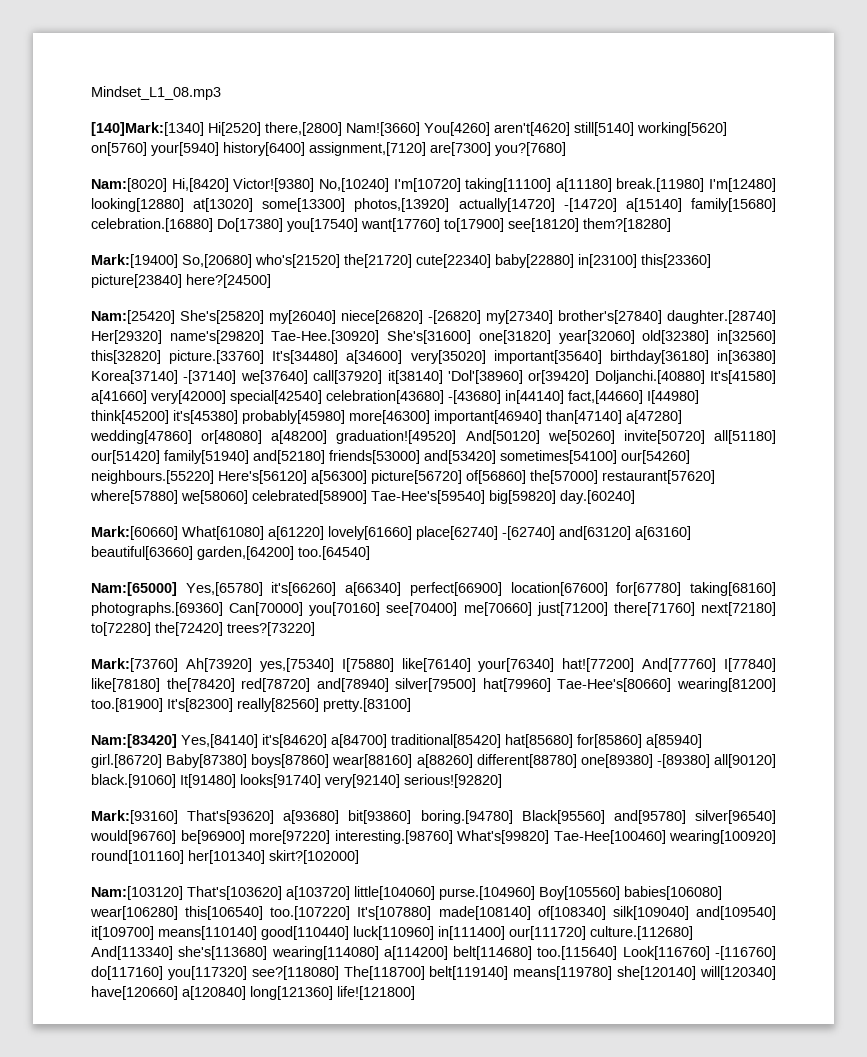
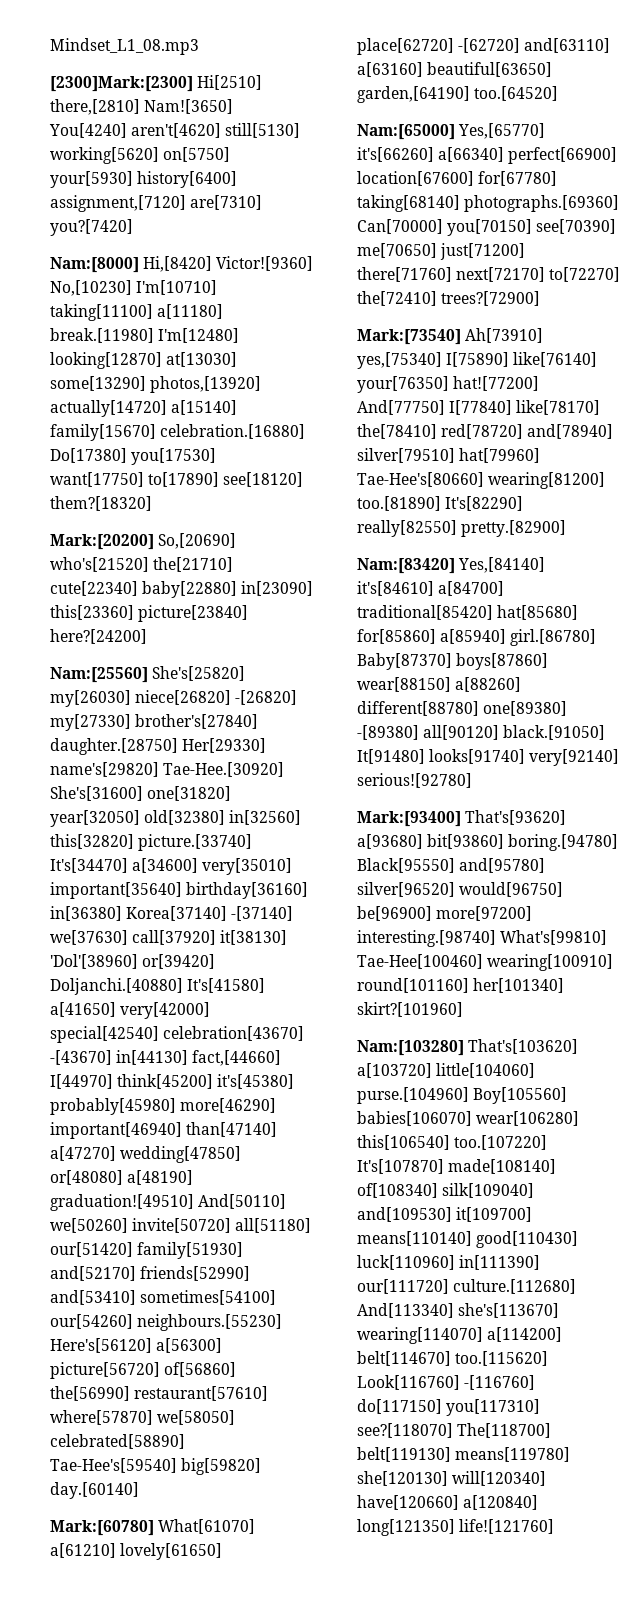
[91,122,727,136] [91,142,566,156] [91,178,776,192] [91,198,776,212] [91,218,671,232] [91,254,412,268] [140]Mark:[1340] Hi[2520] there,[2800] Nam![3660] You[4260] aren't[4620] still[5140] working[5620] on[5760] your[5940] history[6400] assignment,[7120] are[7300] you?[7680] // Nam:[8020] Hi,[8420] Victor![9380] No,[10240] I'm[10720] taking[11100] a[11180] break.[11980] I'm[12480] looking[12880] at[13020] some[13300] photos,[13920] actually[14720] -[14720] a[15140] family[15680] celebration.[16880] Do[17380] you[17540] want[17760] to[17900] see[18120] them?[18280] // Mark:[19400] So,[20680] who's[21520] the[21720] -> [50,75,263,92] [50,99,234,115] [49,123,301,138] [50,147,231,164] [50,171,238,188] [50,195,263,212] [50,219,133,236] [50,256,314,273] [50,280,218,296] [50,304,224,321] [50,328,240,343] [50,352,238,369] [50,376,262,393] [50,400,238,417] [50,424,306,441] [50,448,217,465] [50,472,304,487] [50,496,152,511] [50,533,237,550] [50,557,234,572] [2300]Mark:[2300] Hi[2510] there,[2810] Nam![3650] You[4240] aren't[4620] still[5130] working[5620] on[5750] your[5930] history[6400] assignment,[7120] are[7310] you?[7420] // Nam:[8000] Hi,[8420] Victor![9360] No,[10230] I'm[10710] taking[11100] a[11180] break.[11980] I'm[12480] looking[12870] at[13030] some[13290] photos,[13920] actually[14720] a[15140] family[15670] celebration.[16880] Do[17380] you[17530] want[17750] to[17890] see[18120] them?[18320] // Mark:[20200] So,[20690] who's[21520] the[21710]
[578,254,637,268] in[23100] -> [241,581,314,596] in[23090]
[186,274,271,288] [91,310,776,324] [91,330,162,344] here?[24500] // Nam:[25420] She's[25820] my[26040] niece[26820] -[26820] my[27340] brother's[27840] daughter.[28740] Her[29320] -> [50,629,147,644] [50,666,246,683] [50,690,298,707] [50,714,259,731] [50,738,267,755] here?[24200] // Nam:[25560] She's[25820] my[26030] niece[26820] -[26820] my[27330] brother's[27840] daughter.[28750] Her[29330]
[558,330,635,344] year[32060] -> [50,810,140,827] year[32050]
[169,350,776,364] [91,370,443,384] picture.[33760] It's[34480] a[34600] very[35020] important[35640] birthday[36180] in[36380] Korea[37140] -[37140] we[37640] call[37920] it[38140] -> [138,834,253,851] [50,858,293,875] [50,882,309,899] [50,906,294,921] [50,930,288,945] picture.[33740] It's[34470] a[34600] very[35010] important[35640] birthday[36160] in[36380] Korea[37140] -[37140] we[37630] call[37920] it[38130]
[91,390,147,404] a[41660] -> [50,1002,116,1017] a[41650]
[326,390,699,404] celebration[43680] -[43680] in[44140] fact,[44660] I[44980] -> [163,1026,305,1041] [50,1050,282,1066] [50,1074,113,1089] celebration[43670] -[43670] in[44130] fact,[44660] I[44970]
[349,410,430,424] more[46300] -> [180,1098,277,1113] more[46290]
[626,410,682,424] [90,430,776,444] [91,450,496,464] a[47280] wedding[47860] or[48080] a[48200] graduation![49520] And[50120] we[50260] invite[50720] all[51180] our[51420] family[51940] and[52180] friends[53000] and[53420] -> [50,1146,242,1163] [50,1170,194,1185] [50,1194,287,1211] [50,1218,312,1233] [50,1242,244,1259] [50,1266,251,1281] [50,1290,136,1305] a[47270] wedding[47850] or[48080] a[48190] graduation![49510] And[50110] we[50260] invite[50720] all[51180] our[51420] family[51930] and[52170] friends[52990] and[53410]
[91,470,214,484] neighbours.[55220] -> [137,1314,283,1331] neighbours.[55230]
[530,470,715,484] [90,490,635,504] [91,526,691,540] [91,546,370,560] the[57000] restaurant[57620] where[57880] we[58060] celebrated[58900] Tae-Hee's[59540] big[59820] day.[60240] // Mark:[60660] What[61080] a[61220] lovely[61660] place[62740] -[62740] and[63120] a[63160] beautiful[63660] garden,[64200] too.[64540] -> [50,1386,269,1401] [50,1410,236,1425] [50,1434,185,1449] [50,1458,262,1475] [50,1482,139,1499] [50,1519,256,1536] [50,1543,223,1560] [357,38,611,55] [357,62,553,77] [357,86,559,103] the[56990] restaurant[57610] where[57870] we[58050] celebrated[58890] Tae-Hee's[59540] big[59820] day.[60140] // Mark:[60780] What[61070] a[61210] lovely[61650] place[62720] -[62720] and[63110] a[63160] beautiful[63650] garden,[64190] too.[64520]
[185,582,263,596] Yes,[65780] -> [458,123,546,139] Yes,[65770]
[690,582,776,596] taking[68160] -> [357,195,460,212] taking[68140]
[309,602,776,616] [91,622,315,636] [91,658,776,672] [91,678,235,692] you[70160] see[70400] me[70660] just[71200] there[71760] next[72180] to[72280] the[72420] trees?[73220] // Mark:[73760] Ah[73920] yes,[75340] I[75880] like[76140] your[76340] hat![77200] And[77760] I[77840] like[78180] the[78420] -> [447,219,617,236] [357,243,526,260] [357,267,621,282] [357,291,541,306] [357,328,544,345] [357,352,598,369] [357,376,540,393] [357,400,601,415] [357,424,437,439] you[70150] see[70390] me[70650] just[71200] there[71760] next[72170] to[72270] the[72410] trees?[72900] // Mark:[73540] Ah[73910] yes,[75340] I[75890] like[76140] your[76350] hat![77200] And[77750] I[77840] like[78170] the[78410]
[395,678,477,692] silver[79500] -> [357,448,455,463] silver[79510]
[91,698,411,712] too.[81900] It's[82300] really[82560] pretty.[83100] -> [357,496,524,511] [357,520,567,537] too.[81890] It's[82290] really[82550] pretty.[82900]
[262,734,327,748] it's[84620] -> [357,581,434,596] it's[84610]
[91,754,413,768] girl.[86720] Baby[87380] boys[87860] wear[88160] -> [510,629,597,646] [357,653,549,670] [357,677,451,692] girl.[86780] Baby[87370] boys[87860] wear[88150]
[91,774,176,788] black.[91060] -> [503,725,606,740] black.[91050]
[404,774,502,788] [91,810,178,824] serious![92820] // Mark:[93160] -> [357,773,472,788] [357,811,461,827] serious![92780] // Mark:[93400]
[521,810,776,824] [90,830,776,844] [91,850,359,864] [91,886,183,900] Black[95560] and[95780] silver[96540] would[96760] be[96900] more[97220] interesting.[98760] What's[99820] Tae-Hee[100460] wearing[100920] round[101160] her[101340] skirt?[102000] // Nam:[103120] -> [357,858,546,873] [357,882,564,897] [357,906,533,921] [357,930,608,947] [357,954,614,971] [357,978,565,993] [357,1002,463,1017] [357,1040,464,1056] Black[95550] and[95780] silver[96520] would[96750] be[96900] more[97200] interesting.[98740] What's[99810] Tae-Hee[100460] wearing[100910] round[101160] her[101340] skirt?[101960] // Nam:[103280]
[624,886,722,900] babies[106080] -> [357,1111,472,1126] babies[106070]
[357,906,432,920] It's[107880] -> [357,1159,444,1174] It's[107870]
[696,906,776,920] and[109540] -> [357,1207,452,1222] and[109530]
[261,926,693,940] [91,946,776,960] [91,966,697,980] good[110440] luck[110960] in[111400] our[111720] culture.[112680] And[113340] she's[113680] wearing[114080] a[114200] belt[114680] too.[115640] Look[116760] -[116760] do[117160] you[117320] see?[118080] The[118700] belt[119140] means[119780] she[120140] -> [476,1231,579,1248] [357,1255,541,1270] [357,1279,577,1294] [357,1303,560,1318] [357,1327,563,1344] [357,1351,549,1366] [357,1375,536,1390] [357,1399,541,1416] [357,1423,552,1438] [357,1447,571,1462] [357,1471,448,1486] good[110430] luck[110960] in[111390] our[111720] culture.[112680] And[113340] she's[113670] wearing[114070] a[114200] belt[114670] too.[115620] Look[116760] -[116760] do[117150] you[117310] see?[118070] The[118700] belt[119130] means[119780] she[120130]
[250,986,415,1000] long[121360] life![121800] -> [357,1519,555,1536] long[121350] life![121760]

